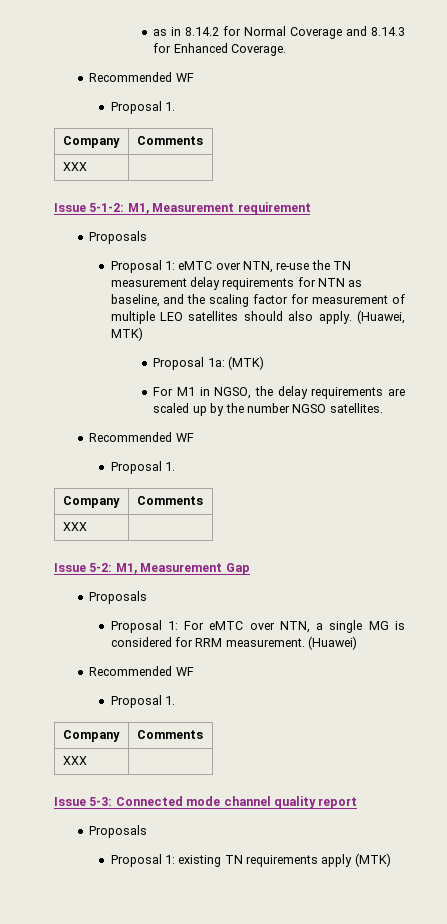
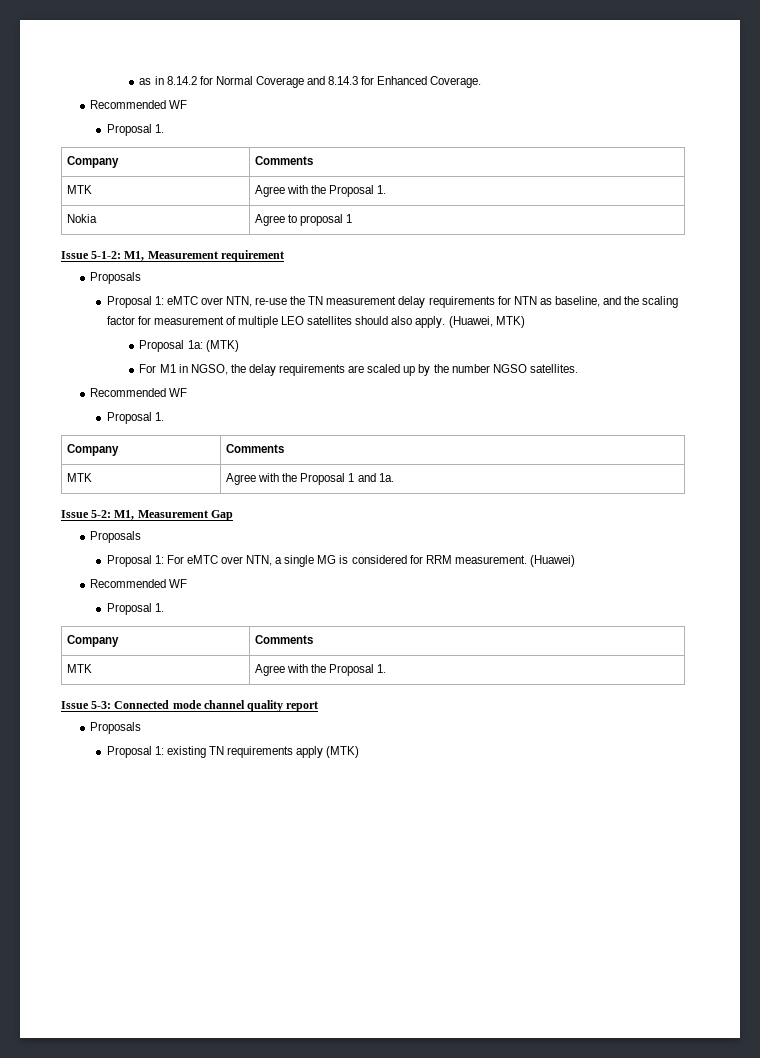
[62,162,87,171] XXX | -> [67,185,93,194] [255,185,387,197] [67,214,98,223] [255,214,353,226] MTK | Agree with the Proposal 1. // Nokia | Agree to proposal 1
[62,522,87,531] XXX | -> [67,473,93,482] [226,473,394,485] MTK | Agree with the Proposal 1 and 1a.
[62,756,87,765] XXX | -> [67,664,93,673] [255,664,387,676] MTK | Agree with the Proposal 1.

